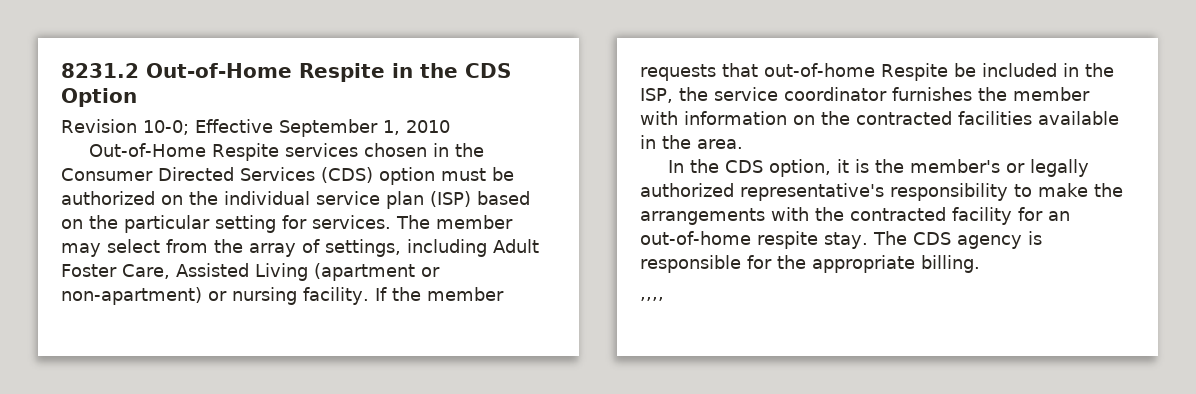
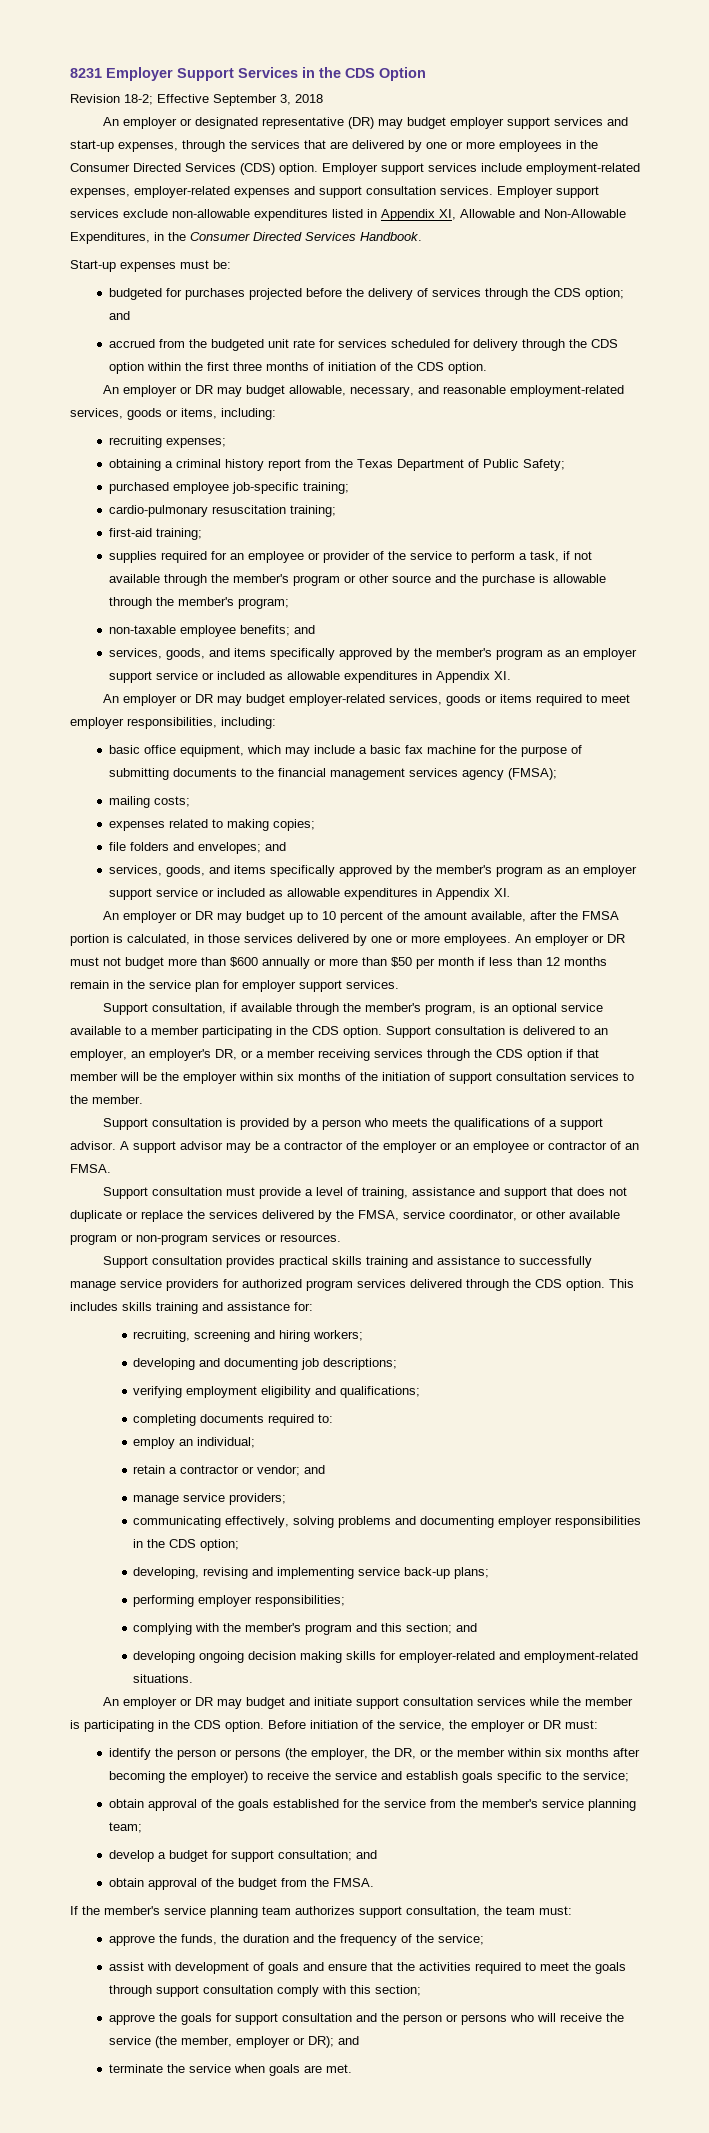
[61,63,385,82] 8231.2 Out-of-Home Respite -> [70,67,298,81] 8231 Employer Support Services
[142,120,189,135] 10-0; -> [124,94,153,105] 18-2;
[382,120,450,135] [88,143,427,161] 1, 2010 // Out-of-Home Respite services chosen -> [280,94,323,105] [103,117,629,129] [70,140,562,152] 3, 2018 // An employer or designated representative (DR) may budget employer support services and start-up expenses, through the services that are delivered by one or more employees
[379,167,514,185] [61,191,530,209] [61,215,513,233] [61,239,539,257] [61,263,440,281] [61,287,504,305] [640,63,1114,81] [640,87,1090,103] [640,111,1119,125] [640,135,743,149] [667,159,1089,177] [640,183,1123,201] [640,207,1070,225] [640,231,1042,249] [640,255,980,273] [640,297,664,301] option must be authorized on the individual service plan (ISP) based on the particular setting for services. The member may select from the array of settings, including Adult Foster Care, Assisted Living (apartment or non-apartment) or nursing facility. If the member requests that out-of-home Respite be included in the ISP, the service coordinator furnishes the member with information on the contracted facilities available in the area. // In the CDS option, it is the member's or legally authorized representative's responsibility to make the arrangements with the contracted facility for an out-of-home respite stay. The CDS agency is responsible for the appropriate billing. // ,,,, -> [279,163,640,175] [70,186,599,198] [70,209,626,221] [70,232,422,244] [70,260,231,272] [108,288,624,300] [108,311,130,320] [108,339,618,351] [108,362,487,374] [103,385,625,397] [70,408,276,420] [108,436,226,448] [108,459,565,471] [108,482,349,494] [108,505,336,517] [108,528,202,540] [108,551,592,563] [108,574,606,586] [108,597,289,609] [108,625,315,637] [108,648,637,660] [108,671,511,683] [103,694,631,706] [70,717,276,729] [108,745,582,757] [108,768,557,780] [108,796,190,808] [108,819,315,831] [108,842,286,854] [108,865,637,877] [108,888,511,900] [103,911,620,923] [70,934,625,946] [70,957,607,969] [70,980,399,992] [103,1003,604,1015] [70,1026,608,1038] [70,1049,599,1061] [70,1072,634,1084] [70,1095,143,1104] [103,1118,604,1130] [70,1141,639,1153] [70,1164,111,1173] [103,1187,628,1199] [70,1210,620,1222] [70,1233,341,1245] [103,1256,593,1268] [70,1279,634,1291] [70,1302,313,1314] [133,1330,364,1342] [133,1358,398,1370] [133,1386,421,1398] [133,1414,334,1426] [133,1437,256,1449] [133,1465,326,1476] [133,1493,287,1505] [133,1516,642,1528] [133,1539,240,1551] [133,1567,490,1579] [133,1595,346,1607] [133,1623,478,1635] [133,1651,639,1663] [133,1674,194,1683] [103,1697,634,1709] [70,1720,598,1732] [108,1748,640,1760] [108,1771,629,1783] [108,1799,636,1811] [108,1822,142,1833] [108,1850,377,1862] [108,1878,374,1890] [70,1906,572,1918] [108,1934,484,1946] [108,1962,626,1974] [108,1985,421,1997] [108,2013,624,2025] [108,2036,359,2048] [108,2064,352,2076] option. Employer support services include employment-related expenses, employer-related expenses and support consultation services. Employer support services exclude non-allowable expenditures listed in Appendix XI, Allowable and Non-Allowable Expenditures, in the Consumer Directed Services Handbook. // Start-up expenses must be: // budgeted for purchases projected before the delivery of services through the CDS option; and // accrued from the budgeted unit rate for services scheduled for delivery through the CDS option within the first three months of initiation of the CDS option. // An employer or DR may budget allowable, necessary, and reasonable employment-related services, goods or items, including: // recruiting expenses; // obtaining a criminal history report from the Texas Department of Public Safety; // purchased employee job-specific training; // cardio-pulmonary resuscitation training; // first-aid training; // supplies required for an employee or provider of the service to perform a task, if not available through the member's program or other source and the purchase is allowable through the member's program; // non-taxable employee benefits; and // services, goods, and items specifically approved by the member's program as an employer support service or included as allowable expenditures in Appendix XI. // An employer or DR may budget employer-related services, goods or items required to meet employer responsibilities, including: // basic office equipment, which may include a basic fax machine for the purpose of submitting documents to the financial management services agency (FMSA); // mailing costs; // expenses related to making copies; // file folders and envelopes; and // services, goods, and items specifically approved by the member's program as an employer support service or included as allowable expenditures in Appendix XI. // An employer or DR may budget up to 10 percent of the amount available, after the FMSA portion is calculated, in those services delivered by one or more employees. An employer or DR must not budget more than $600 annually or more than $50 per month if less than 12 months remain in the service plan for employer support services. // Support consultation, if available through the member's program, is an optional service available to a member participating in the CDS option. Support consultation is delivered to an employer, an employer's DR, or a member receiving services through the CDS option if that member will be the employer within six months of the initiation of support consultation services to the member. // Support consultation is provided by a person who meets the qualifications of a support advisor. A support advisor may be a contractor of the employer or an employee or contractor of an FMSA. // Support consultation must provide a level of training, assistance and support that does not duplicate or replace the services delivered by the FMSA, service coordinator, or other available program or non-program services or resources. // Support consultation provides practical skills training and assistance to successfully manage service providers for authorized program services delivered through the CDS option. This includes skills training and assistance for: // recruiting, screening and hiring workers; // developing and documenting job descriptions; // verifying employment eligibility and qualifications; // completing documents required to: // employ an individual; // retain a contractor or vendor; and // manage service providers; // communicating effectively, solving problems and documenting employer responsibilities in the CDS option; // developing, revising and implementing service back-up plans; // performing employer responsibilities; // complying with the member's program and this section; and // developing ongoing decision making skills for employer-related and employment-related situations. // An employer or DR may budget and initiate support consultation services while the member is participating in the CDS option. Before initiation of the service, the employer or DR must: // identify the person or persons (the employer, the DR, or the member within six months after becoming the employer) to receive the service and establish goals specific to the service; // obtain approval of the goals established for the service from the member's service planning team; // develop a budget for support consultation; and // obtain approval of the budget from the FMSA. // If the member's service planning team authorizes support consultation, the team must: // approve the funds, the duration and the frequency of the service; // assist with development of goals and ensure that the activities required to meet the goals through support consultation comply with this section; // approve the goals for support consultation and the person or persons who will receive the service (the member, employer or DR); and // terminate the service when goals are met.

